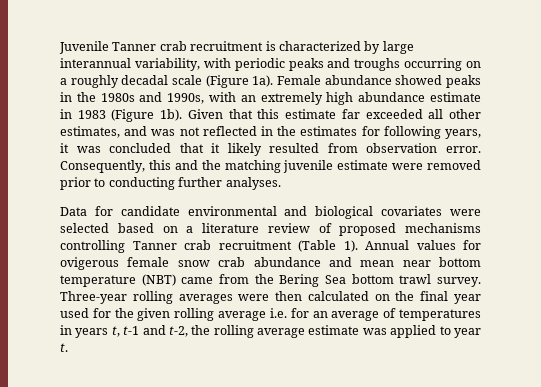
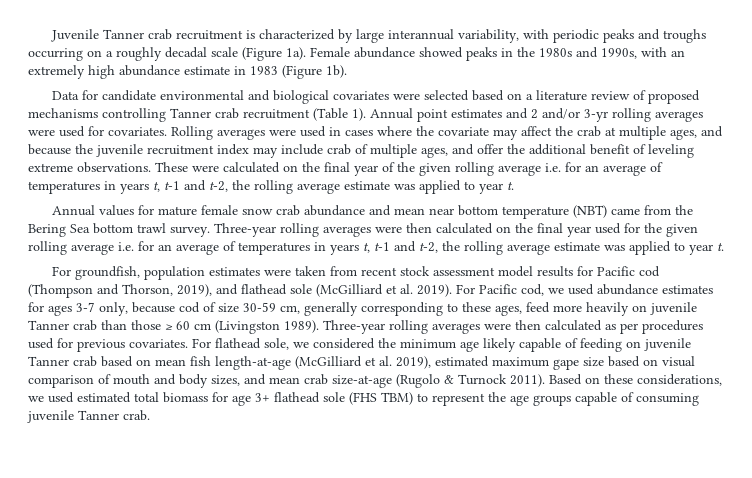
[187,109,482,119] [60,126,481,139] [60,143,481,156] [60,160,481,173] [60,177,281,190] Given that this estimate far exceeded all other estimates, and was not reflected in the estimates for following years, it was concluded that it likely resulted from observation error. Consequently, this and the matching juvenile estimate were removed prior to conducting further analyses. -> (347, 71) none
(409, 245) none -> [417,108,703,122] [28,126,723,140] [28,144,694,158] [28,162,663,176] [28,180,514,194] [51,205,95,216] point estimates and 2 and/or 3-yr rolling averages were used for covariates. Rolling averages were used in cases where the covariate may affect the crab at multiple ages, and because the juvenile recruitment index may include crab of multiple ages, and offer the additional benefit of leveling extreme observations. These were calculated on the final year of the given rolling average i.e. for an average of temperatures in years t, t-1 and t-2, the rolling average estimate was applied to year t. // Annual
[60,257,119,270] ovigerous -> [157,206,197,216] mature
(68, 347) none -> [51,266,660,280] [28,284,713,298] [28,302,697,316] [28,320,703,334] [28,338,691,352] [28,356,695,370] [28,374,722,388] [28,392,699,406] [27,410,150,423] // For groundfish, population estimates were taken from recent stock assessment model results for Pacific cod (Thompson and Thorson, 2019), and flathead sole (McGilliard et al. 2019). For Pacific cod, we used abundance estimates for ages 3-7 only, because cod of size 30-59 cm, generally corresponding to these ages, feed more heavily on juvenile Tanner crab than those ≥ 60 cm (Livingston 1989). Three-year rolling averages were then calculated as per procedures used for previous covariates. For flathead sole, we considered the minimum age likely capable of feeding on juvenile Tanner crab based on mean fish length-at-age (McGilliard et al. 2019), estimated maximum gape size based on visual comparison of mouth and body sizes, and mean crab size-at-age (Rugolo & Turnock 2011). Based on these considerations, we used estimated total biomass for age 3+ flathead sole (FHS TBM) to represent the age groups capable of consuming juvenile Tanner crab.

